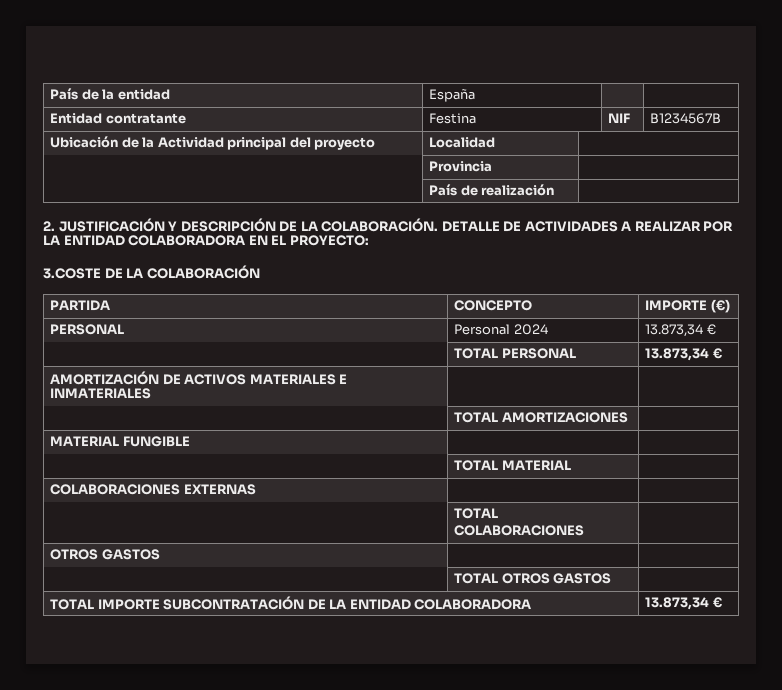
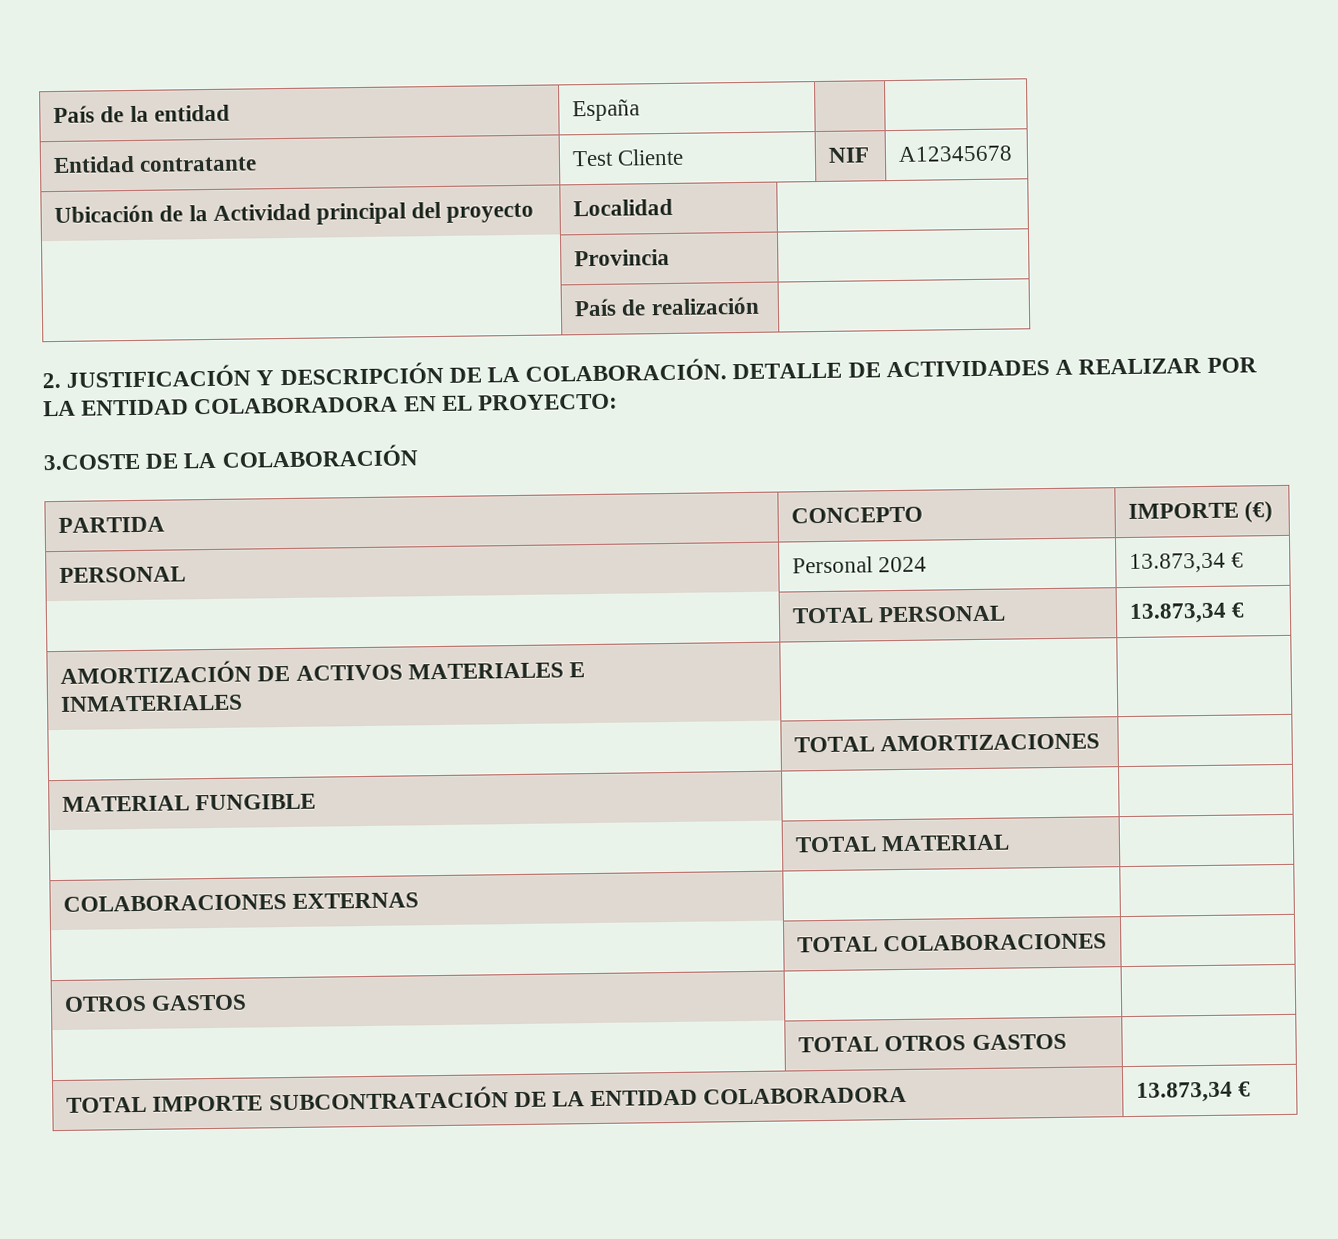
[429,113,477,124] Festina -> [572,148,685,167] Test Cliente
[650,113,722,124] B1234567B -> [898,145,1014,162] A12345678

